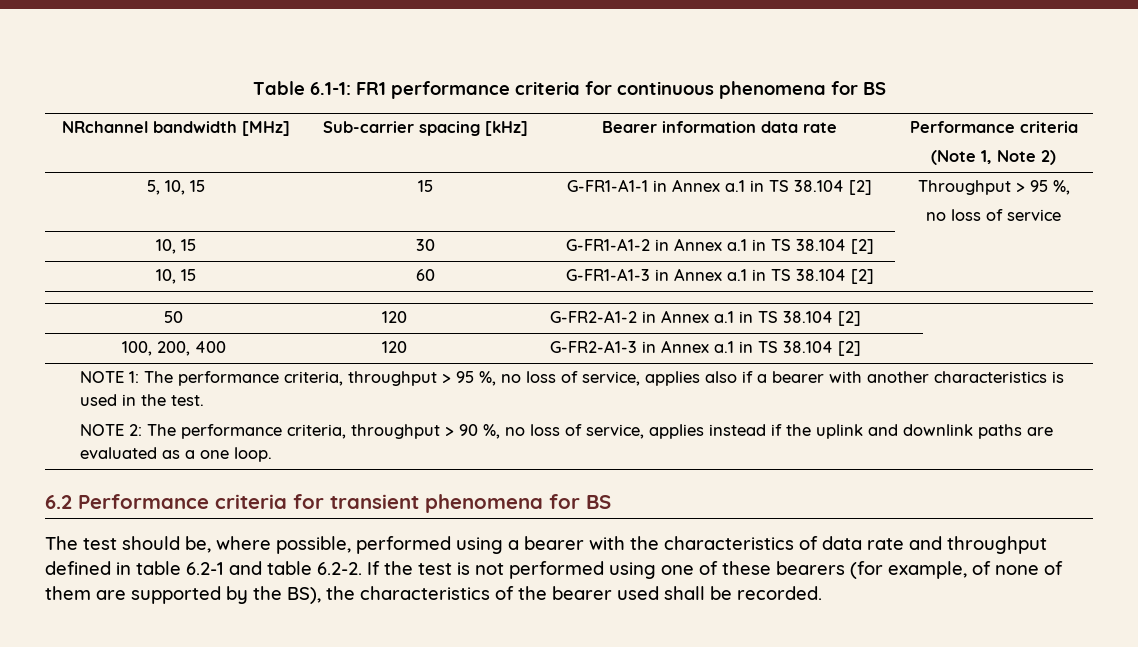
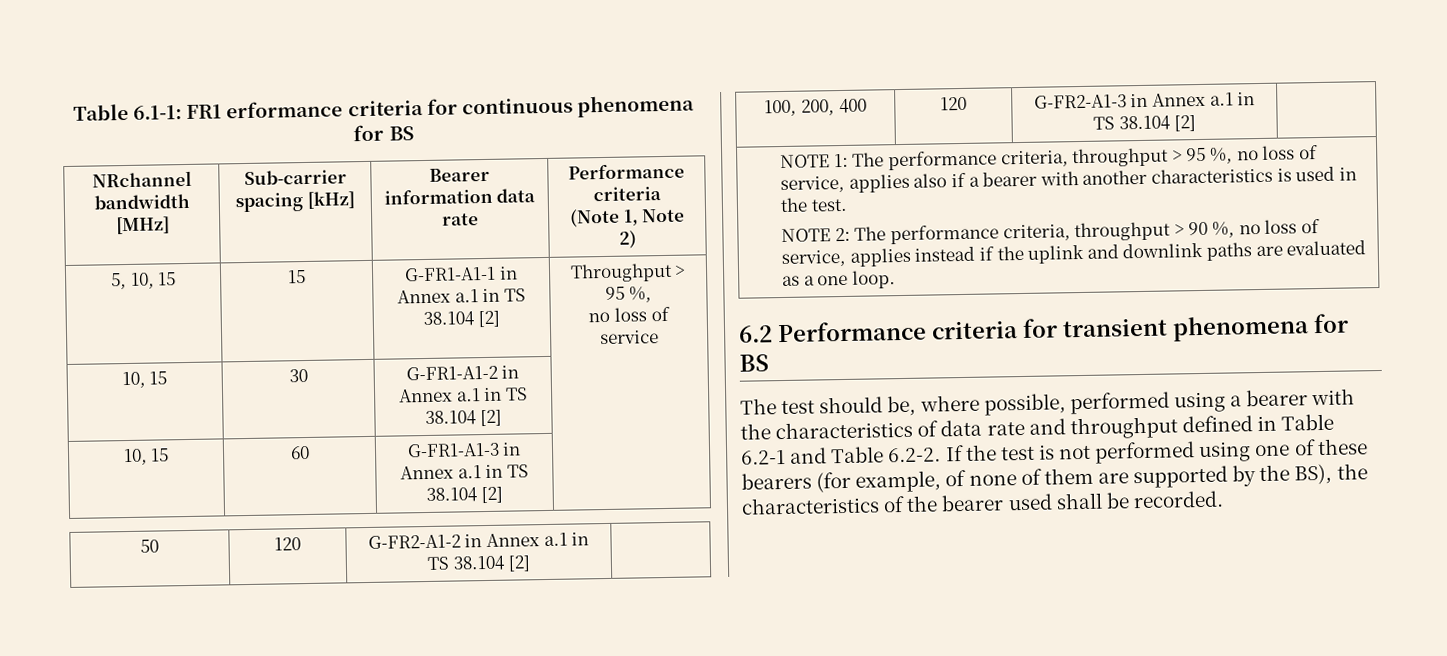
[390,81,510,99] performance -> [226,100,344,119] erformance
[136,561,181,575] table -> [1281,413,1335,431] Table
[267,561,312,575] table -> [831,446,885,464] Table

